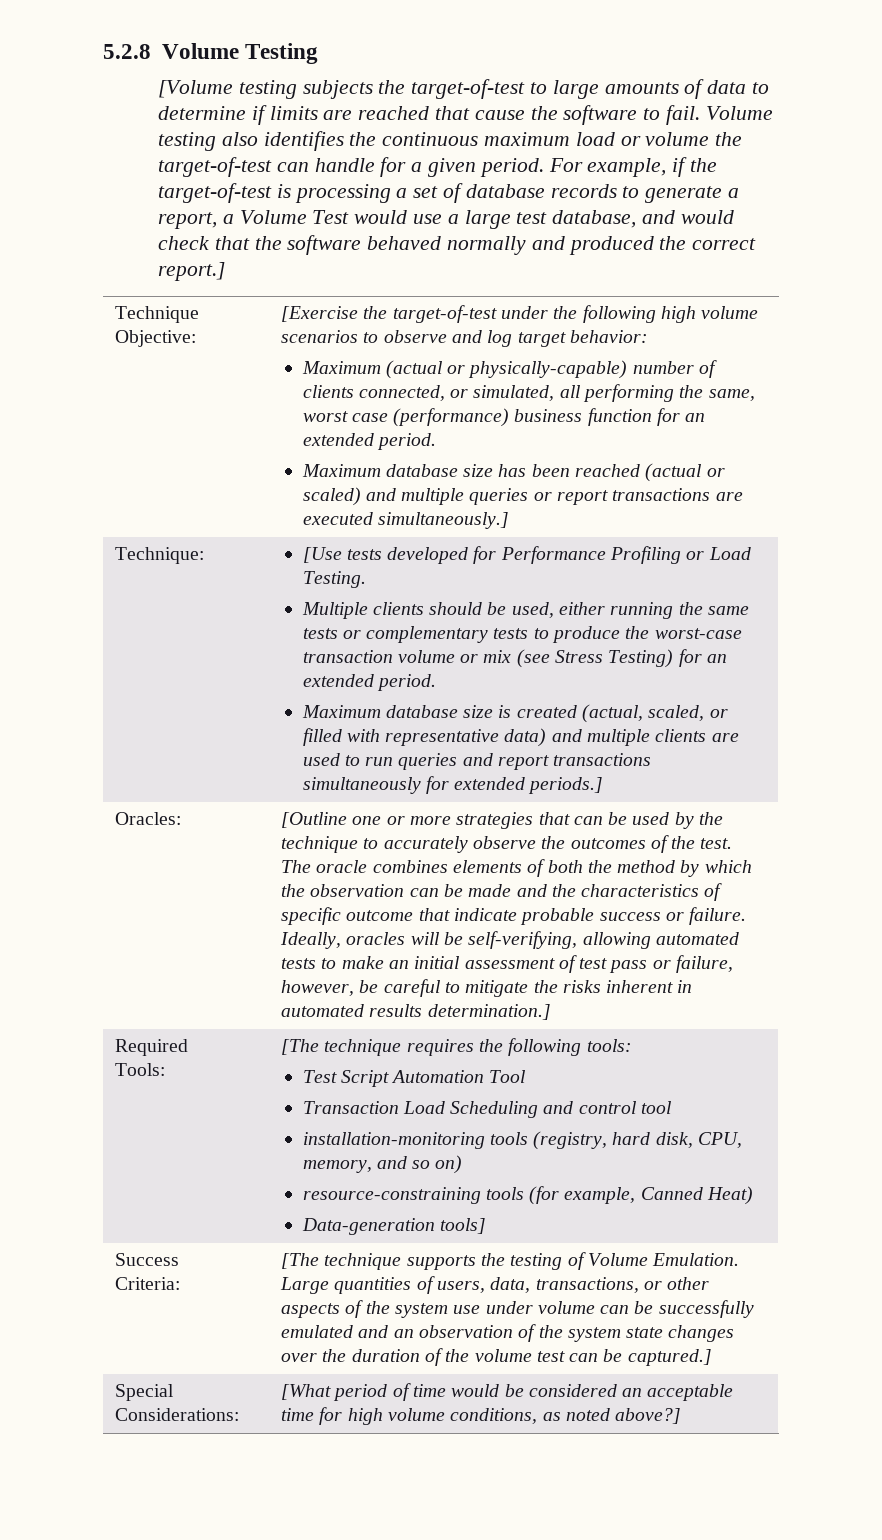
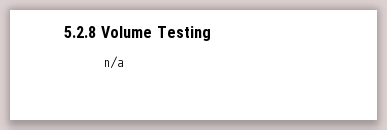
[157,79,770,99] [157,105,773,125] [157,131,743,151] [157,157,718,177] [157,183,740,203] [157,210,734,229] [157,235,757,255] [157,262,225,281] [114,306,199,323] [114,330,196,347] [281,305,759,323] [281,330,648,347] [301,360,717,379] [302,384,755,402] [302,408,706,427] [302,433,436,450] [301,463,725,482] [302,487,743,506] [302,512,509,529] [114,547,204,564] [302,546,751,564] [302,571,366,588] [301,602,749,619] [302,626,742,643] [302,649,727,668] [302,674,436,691] [301,704,728,723] [302,728,739,747] [302,753,652,770] [302,776,604,794] [114,812,181,825] [281,812,723,829] [281,835,733,853] [281,859,752,877] [281,883,723,901] [281,907,747,925] [280,931,739,949] [281,955,733,973] [281,979,693,997] [281,1004,551,1020] [114,1039,188,1056] [114,1063,165,1076] [281,1038,632,1056] [302,1070,526,1087] [302,1101,671,1118] [302,1131,742,1150] [302,1155,463,1174] [302,1186,753,1205] [301,1218,486,1235] [114,1253,179,1266] [114,1277,180,1290] [281,1252,740,1270] [280,1276,710,1294] [281,1300,754,1318] [281,1324,735,1342] [281,1348,712,1366] [114,1384,174,1401] [114,1408,239,1421] [281,1383,734,1401] [281,1407,682,1425] [Volume testing subjects the target-of-test to large amounts of data to determine if limits are reached that cause the software to fail. Volume testing also identifies the continuous maximum load or volume the target-of-test can handle for a given period. For example, if the target-of-test is processing a set of database records to generate a report, a Volume Test would use a large test database, and would check that the software behaved normally and produced the correct report.] // Technique Objective: | [Exercise the target-of-test under the following high volume scenarios to observe and log target behavior: // Maximum (actual or physically-capable) number of clients connected, or simulated, all performing the same, worst case (performance) business function for an extended period. // Maximum database size has been reached (actual or scaled) and multiple queries or report transactions are executed simultaneously.] // Technique: | [Use tests developed for Performance Profiling or Load Testing. // Multiple clients should be used, either running the same tests or complementary tests to produce the worst-case transaction volume or mix (see Stress Testing) for an extended period. // Maximum database size is created (actual, scaled, or filled with representative data) and multiple clients are used to run queries and report transactions simultaneously for extended periods.] // Oracles: | [Outline one or more strategies that can be used by the technique to accurately observe the outcomes of the test. The oracle combines elements of both the method by which the observation can be made and the characteristics of specific outcome that indicate probable success or failure. Ideally, oracles will be self-verifying, allowing automated tests to make an initial assessment of test pass or failure, however, be careful to mitigate the risks inherent in automated results determination.] // Required Tools: | [The technique requires the following tools: // Test Script Automation Tool // Transaction Load Scheduling and control tool // installation-monitoring tools (registry, hard disk, CPU, memory, and so on) // resource-constraining tools (for example, Canned Heat) // Data-generation tools] // Success Criteria: | [The technique supports the testing of Volume Emulation. Large quantities of users, data, transactions, or other aspects of the system use under volume can be successfully emulated and an observation of the system state changes over the duration of the volume test can be captured.] // Special Considerations: | [What period of time would be considered an acceptable time for high volume conditions, as noted above?] -> [103,56,125,69] n/a

